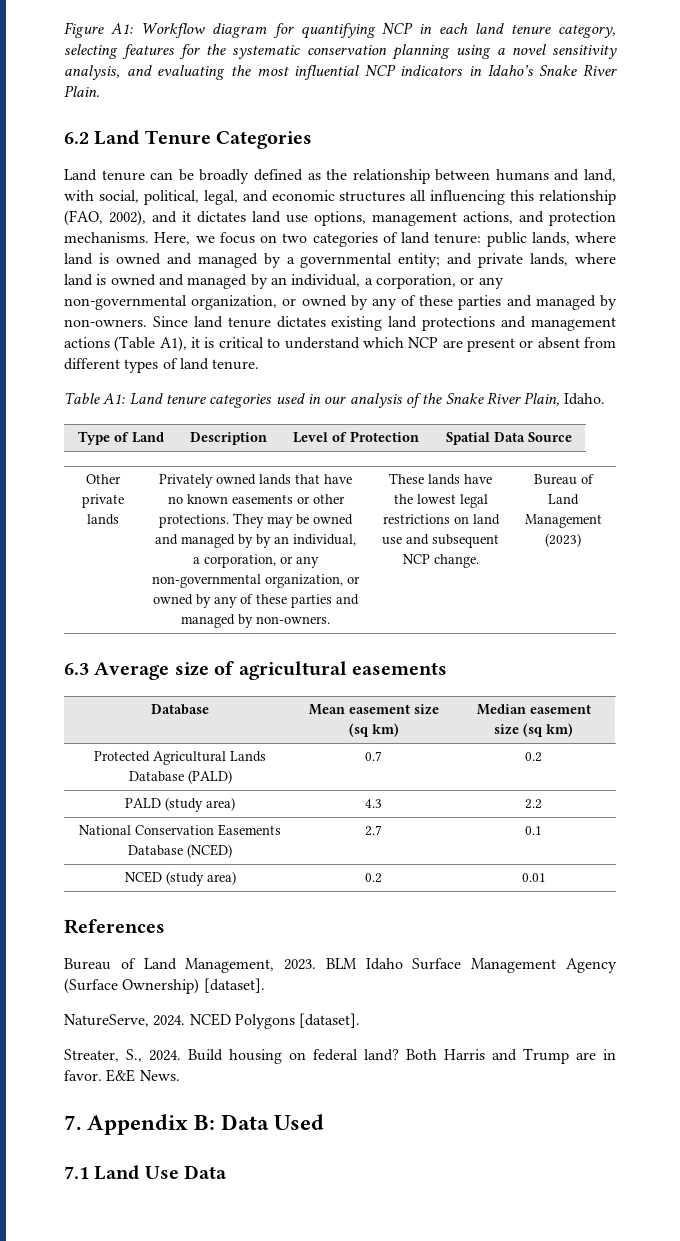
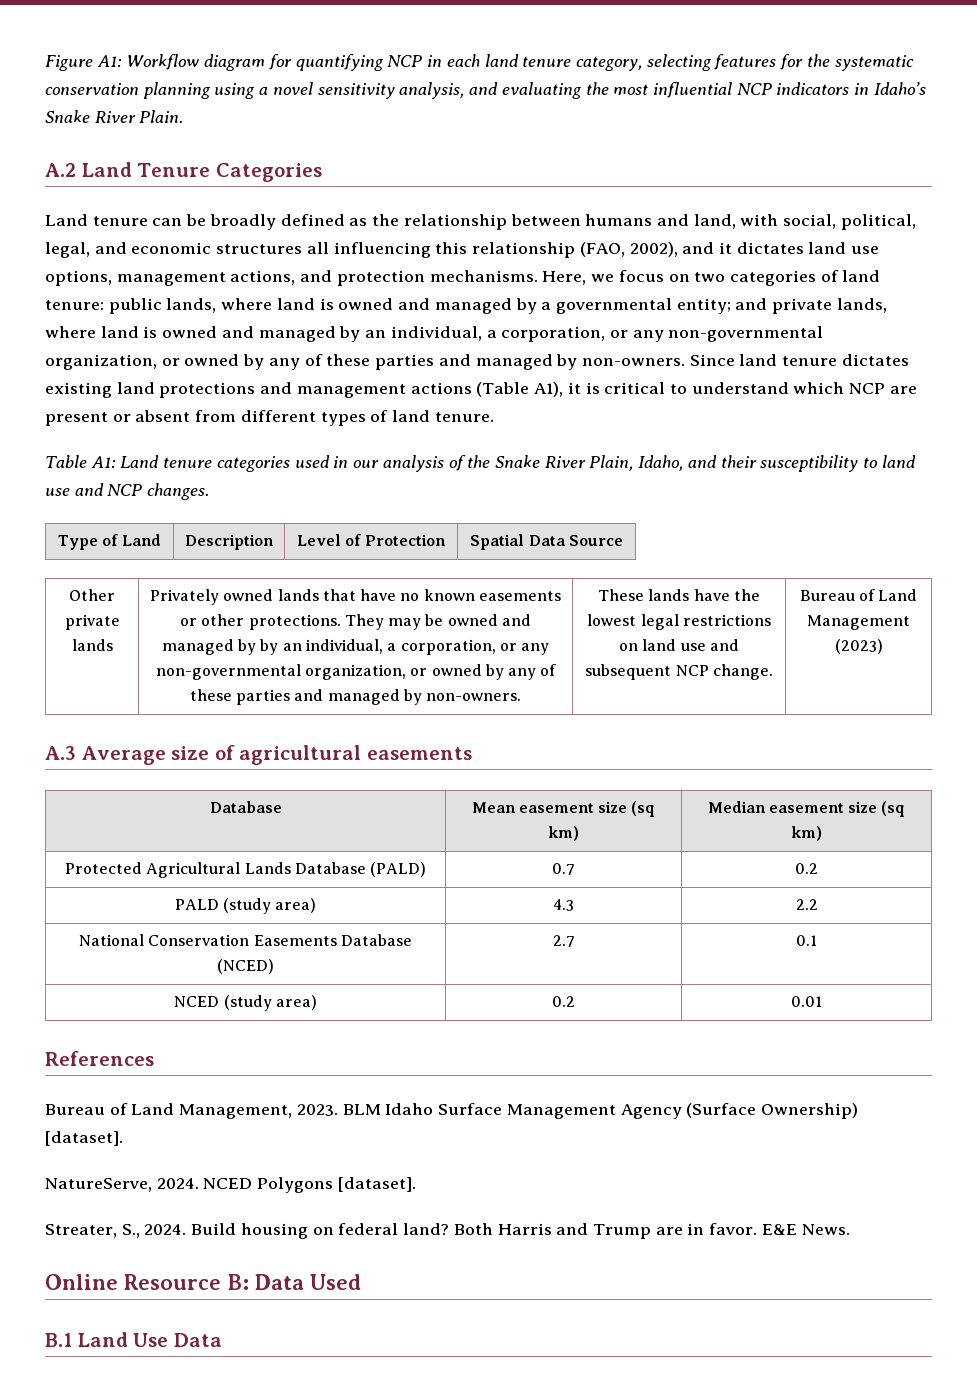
[64,132,89,144] 6.2 -> [45,163,76,177] A.2
[564,393,606,405] Idaho. -> [638,455,916,472] [45,483,210,500] Idaho, and their susceptibility to land use and NCP changes.
[64,663,89,675] 6.3 -> [45,746,76,760] A.3
[64,1114,189,1135] 7. Appendix -> [45,1274,221,1290] Online Resource
[64,1166,89,1179] 7.1 -> [45,1333,72,1347] B.1

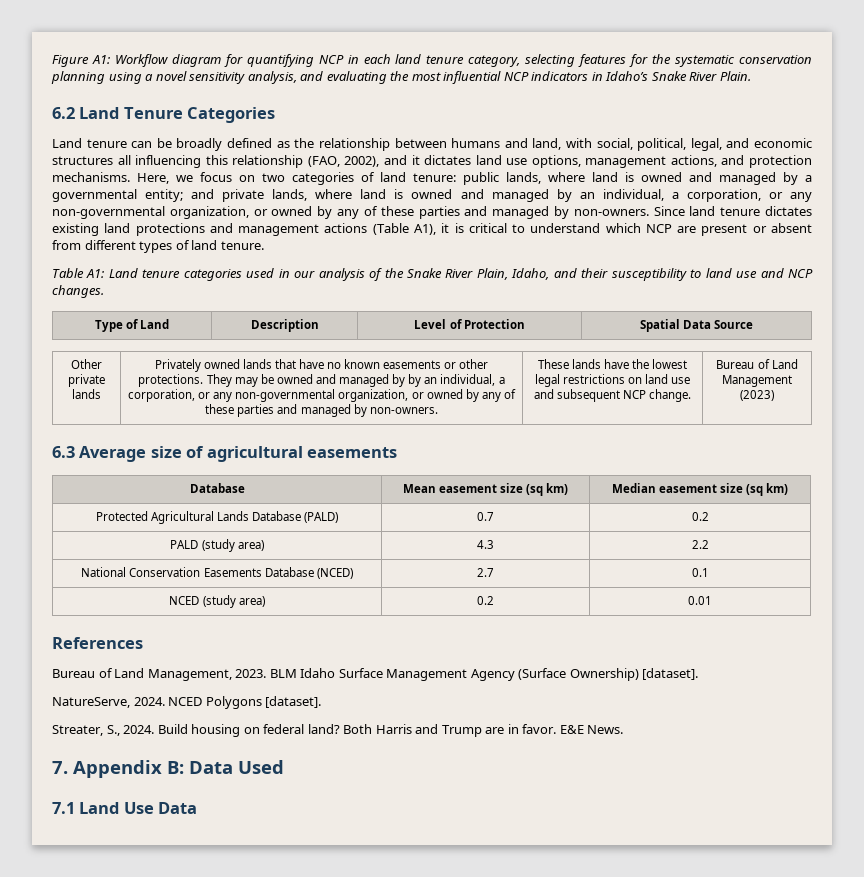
[45,163,76,177] A.2 -> [52,107,75,119] 6.2
[45,746,76,760] A.3 -> [52,446,75,458] 6.3
[45,1274,221,1290] Online Resource -> [52,760,162,778] 7. Appendix
[45,1333,72,1347] B.1 -> [52,802,75,814] 7.1

